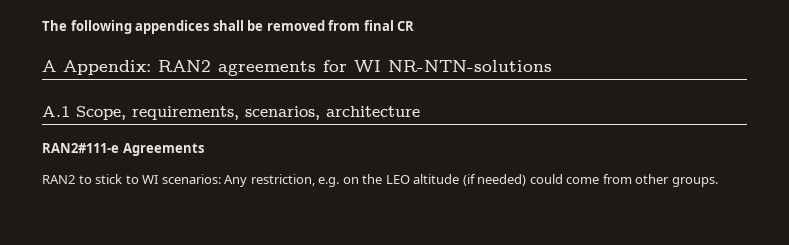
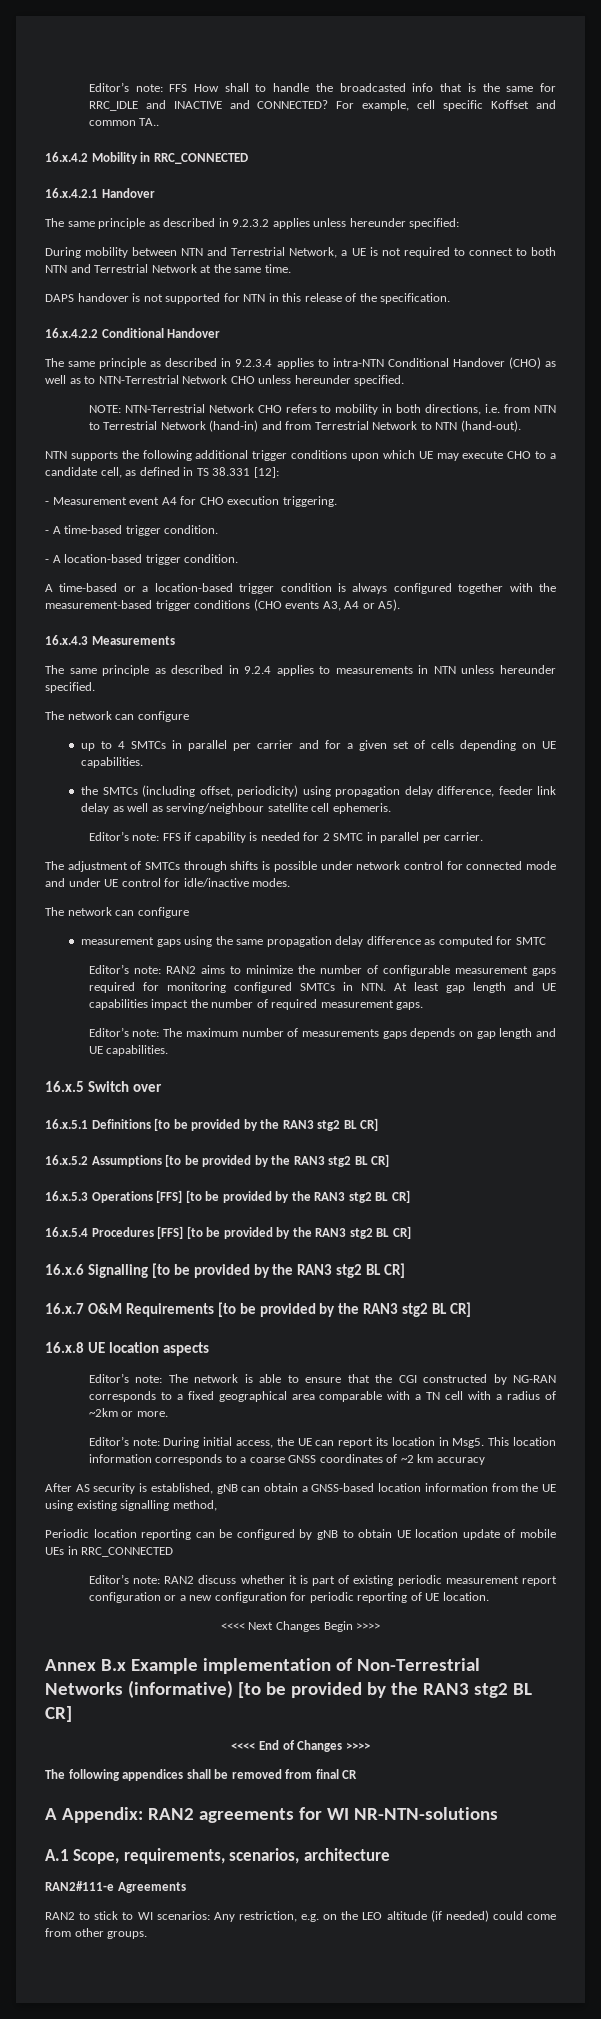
(42, 25) none -> [88,82,556,92] [88,100,556,111] [88,118,160,126] [45,152,248,164] [45,188,155,198] [45,218,460,229] [45,247,556,258] [45,264,291,273] [45,293,451,304] [45,328,221,338] [45,357,557,369] [45,375,405,386] [88,404,556,415] [88,420,521,432] [45,450,556,461] [45,467,279,478] [45,496,337,507] [45,525,219,536] [45,554,239,565] [45,583,557,594] [45,599,401,611] [45,635,175,645] [45,665,556,676] [45,682,95,693] [45,711,189,722] [81,740,556,751] [81,757,144,768] [81,785,556,797] [81,803,391,814] [88,831,484,843] [45,861,556,872] [45,878,291,887] [45,907,189,918] [81,936,546,947] [88,964,556,976] [88,982,557,993] [88,999,424,1010] [88,1027,556,1039] [88,1045,169,1056] [45,1081,162,1092] [45,1118,379,1131] [45,1154,390,1167] [45,1190,410,1203] [45,1226,411,1239] [45,1263,406,1278] [45,1302,472,1317] [45,1342,209,1356] [88,1373,556,1385] [88,1391,556,1402] [88,1408,168,1417] [88,1436,556,1448] [88,1454,485,1465] [45,1483,556,1494] [45,1500,217,1511] [45,1529,556,1540] [45,1546,174,1557] [88,1574,557,1586] [88,1592,489,1603] [220,1621,381,1632] [45,1658,480,1674] [45,1680,532,1698] [45,1706,72,1722] [231,1740,370,1752] Editor’s note: FFS How shall to handle the broadcasted info that is the same for RRC_IDLE and INACTIVE and CONNECTED? For example, cell specific Koffset and common TA.. // 16.x.4.2 Mobility in RRC_CONNECTED // 16.x.4.2.1 Handover // The same principle as described in 9.2.3.2 applies unless hereunder specified: // During mobility between NTN and Terrestrial Network, a UE is not required to connect to both NTN and Terrestrial Network at the same time. // DAPS handover is not supported for NTN in this release of the specification. // 16.x.4.2.2 Conditional Handover // The same principle as described in 9.2.3.4 applies to intra-NTN Conditional Handover (CHO) as well as to NTN-Terrestrial Network CHO unless hereunder specified. // NOTE: NTN-Terrestrial Network CHO refers to mobility in both directions, i.e. from NTN to Terrestrial Network (hand-in) and from Terrestrial Network to NTN (hand-out). // NTN supports the following additional trigger conditions upon which UE may execute CHO to a candidate cell, as defined in TS 38.331 [12]: // - Measurement event A4 for CHO execution triggering. // - A time-based trigger condition. // - A location-based trigger condition. // A time-based or a location-based trigger condition is always configured together with the measurement-based trigger conditions (CHO events A3, A4 or A5). // 16.x.4.3 Measurements // The same principle as described in 9.2.4 applies to measurements in NTN unless hereunder specified. // The network can configure // up to 4 SMTCs in parallel per carrier and for a given set of cells depending on UE capabilities. // the SMTCs (including offset, periodicity) using propagation delay difference, feeder link delay as well as serving/neighbour satellite cell ephemeris. // Editor’s note: FFS if capability is needed for 2 SMTC in parallel per carrier. // The adjustment of SMTCs through shifts is possible under network control for connected mode and under UE control for idle/inactive modes. // The network can configure // measurement gaps using the same propagation delay difference as computed for SMTC // Editor’s note: RAN2 aims to minimize the number of configurable measurement gaps required for monitoring configured SMTCs in NTN. At least gap length and UE capabilities impact the number of required measurement gaps. // Editor’s note: The maximum number of measurements gaps depends on gap length and UE capabilities. // 16.x.5 Switch over // 16.x.5.1 Definitions [to be provided by the RAN3 stg2 BL CR] // 16.x.5.2 Assumptions [to be provided by the RAN3 stg2 BL CR] // 16.x.5.3 Operations [FFS] [to be provided by the RAN3 stg2 BL CR] // 16.x.5.4 Procedures [FFS] [to be provided by the RAN3 stg2 BL CR] // 16.x.6 Signalling [to be provided by the RAN3 stg2 BL CR] // 16.x.7 O&M Requirements [to be provided by the RAN3 stg2 BL CR] // 16.x.8 UE location aspects // Editor’s note: The network is able to ensure that the CGI constructed by NG-RAN corresponds to a fixed geographical area comparable with a TN cell with a radius of ~2km or more. // Editor’s note: During initial access, the UE can report its location in Msg5. This location information corresponds to a coarse GNSS coordinates of ~2 km accuracy // After AS security is established, gNB can obtain a GNSS-based location information from the UE using existing signalling method, // Periodic location reporting can be configured by gNB to obtain UE location update of mobile UEs in RRC_CONNECTED // Editor’s note: RAN2 discuss whether it is part of existing periodic measurement report configuration or a new configuration for periodic reporting of UE location. // <<<< Next Changes Begin >>>> // Annex B.x Example implementation of Non-Terrestrial Networks (informative) [to be provided by the RAN3 stg2 BL CR] // <<<< End of Changes >>>> //

